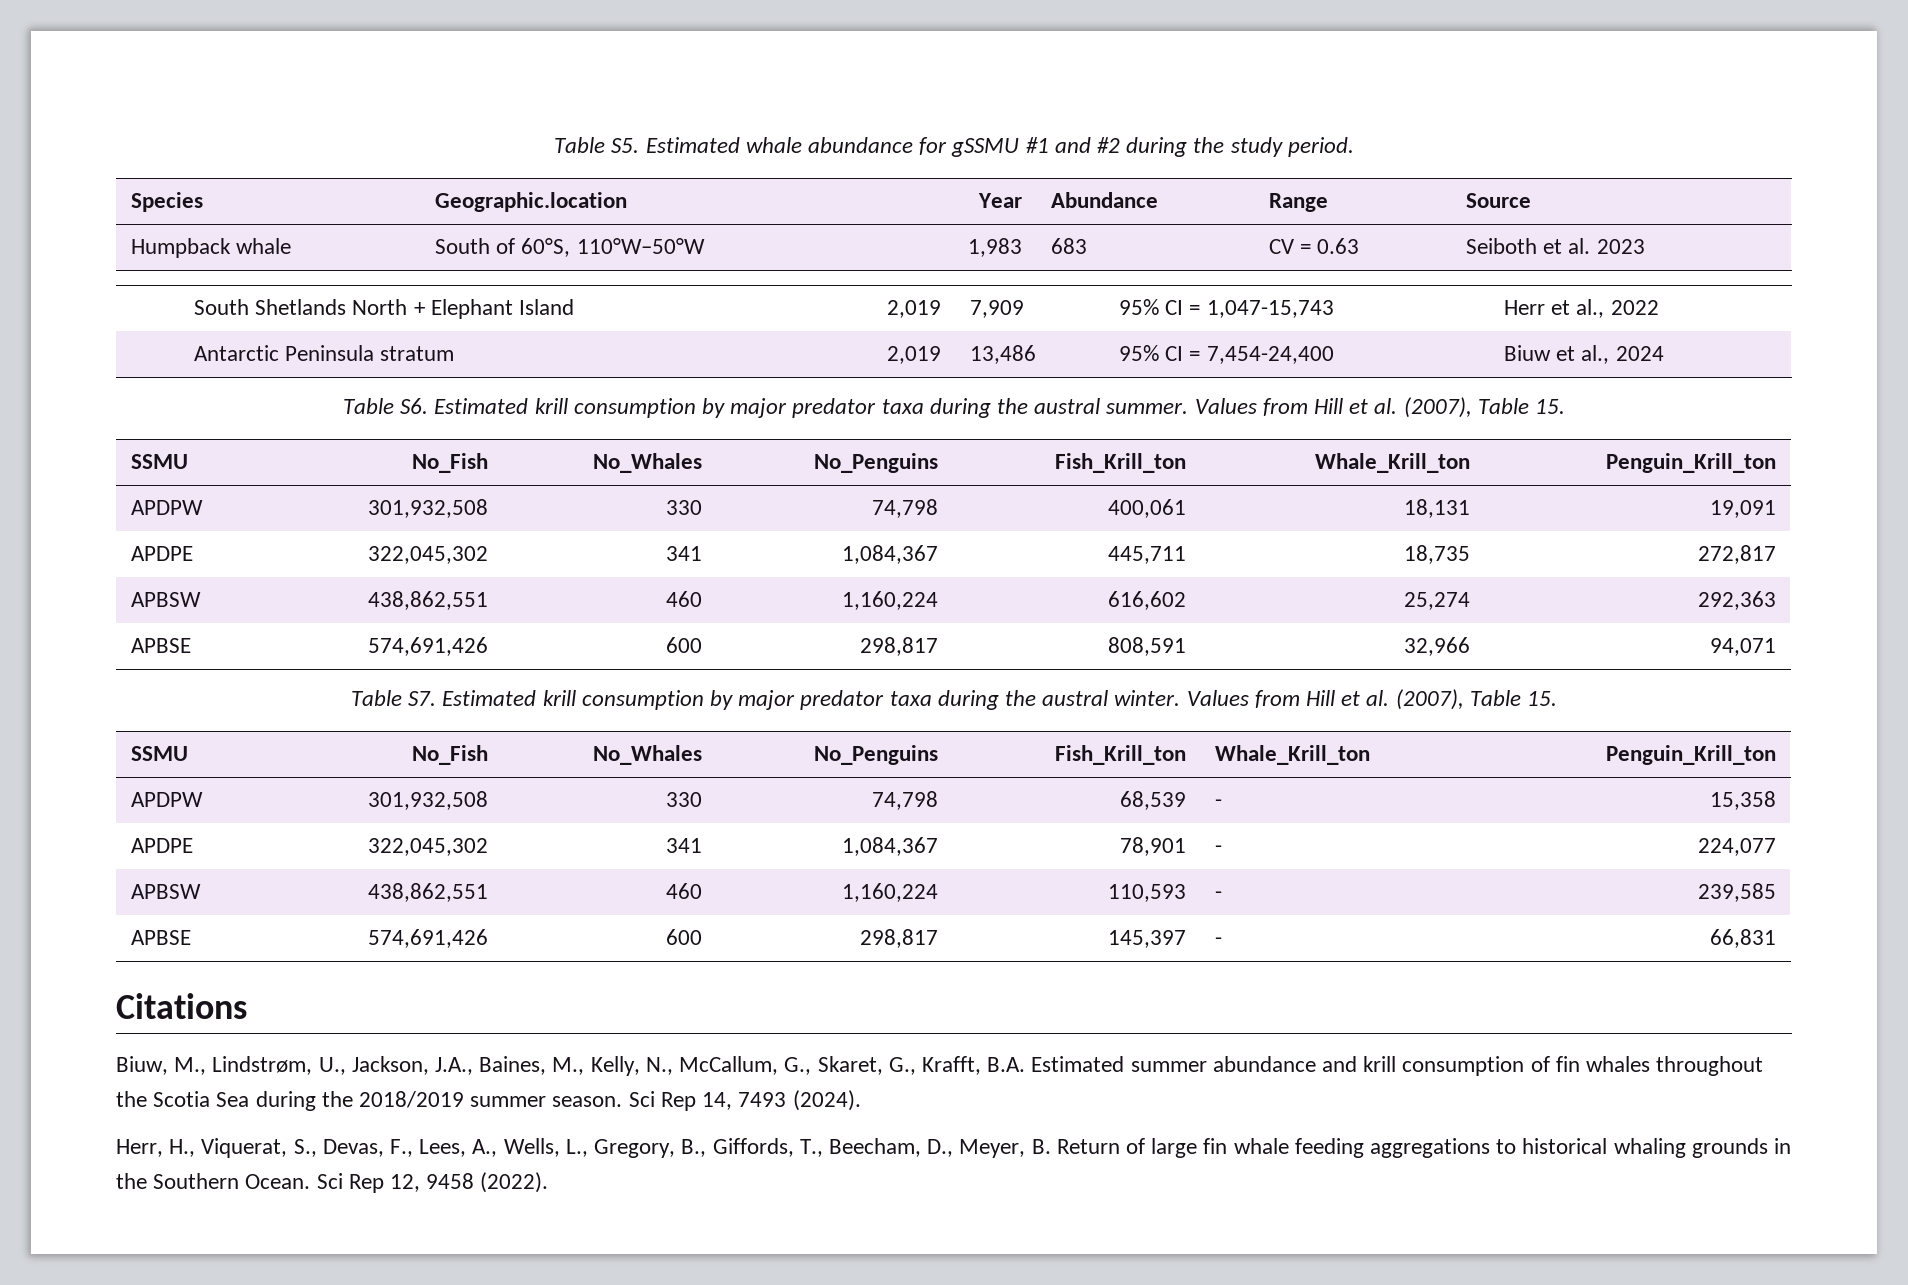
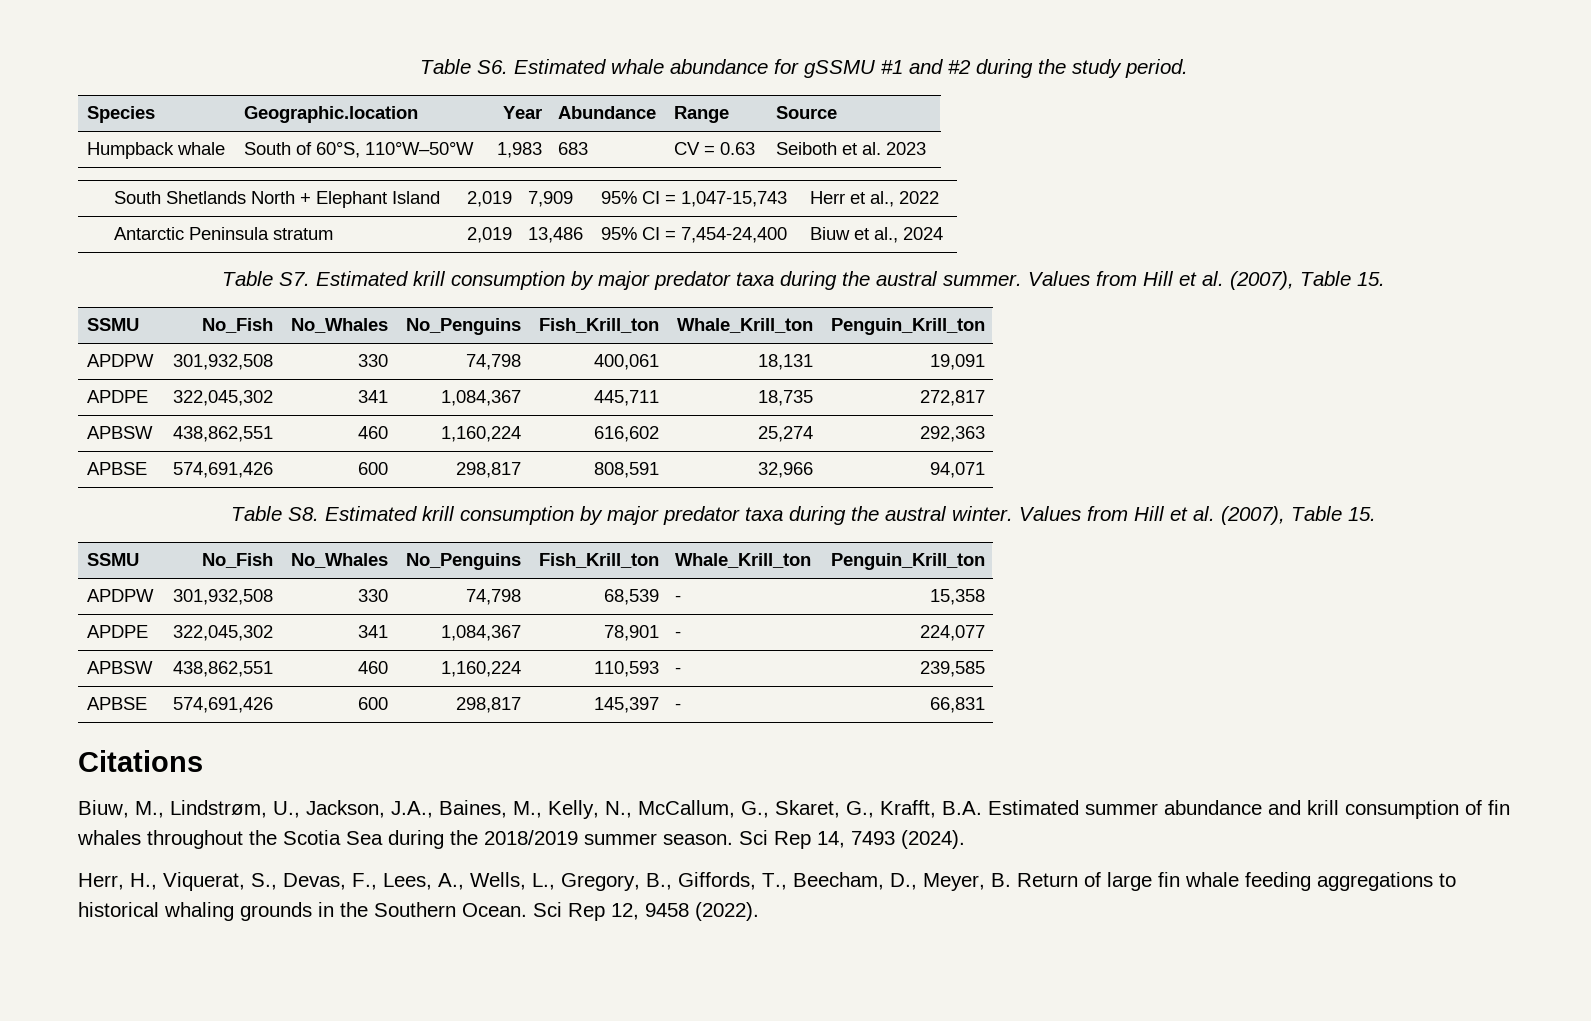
[554,137,640,153] Table S5. -> [419,59,508,74] Table S6.
[400,398,429,414] S6. -> [279,272,310,286] S7.
[408,691,437,706] S7. -> [288,507,319,521] S8.

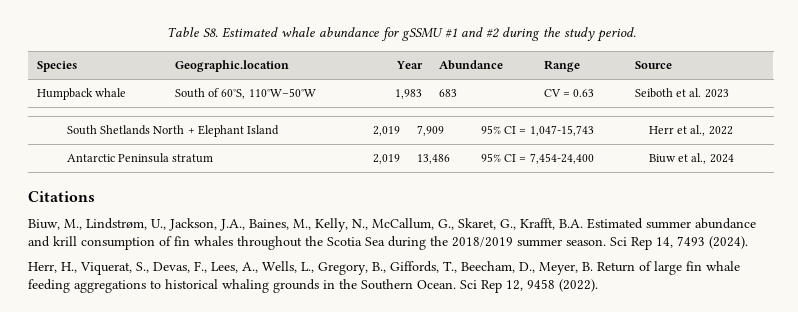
[419,59,508,74] Table S6. -> [166,27,218,37] Table S8.
[222,271,1385,290] [86,318,139,331] [201,318,273,333] [290,318,388,333] [405,318,521,335] [538,318,659,333] [676,318,813,333] [830,318,985,335] [86,354,154,367] [172,354,273,370] [357,354,388,367] [465,354,521,370] [593,354,659,370] [757,354,813,370] [929,354,985,370] [86,390,148,403] [172,390,273,406] [357,390,388,403] [440,390,521,406] [593,390,659,406] [757,390,813,406] [919,390,985,406] [86,426,153,439] [172,426,273,442] [357,426,388,439] [440,426,521,442] [593,426,659,442] [757,426,813,442] [919,426,985,442] [86,462,147,475] [172,462,273,478] [357,462,388,475] [455,462,521,478] [593,462,659,478] [757,462,813,478] [929,462,985,478] [231,506,1376,525] [86,553,139,566] [201,553,273,568] [290,553,388,568] [405,553,521,570] [538,553,659,568] [674,553,811,568] [830,553,985,570] [86,589,154,602] [172,589,273,605] [357,589,388,602] [465,589,521,605] [603,589,659,605] [674,595,681,602] [929,589,985,605] [86,625,148,638] [172,625,273,641] [357,625,388,638] [440,625,521,641] [603,625,659,641] [674,631,681,638] [919,625,985,641] [86,661,153,674] [172,661,273,677] [357,661,388,674] [440,661,521,677] [593,661,659,677] [674,667,681,674] [919,661,985,677] [86,697,147,710] [172,697,273,713] [357,697,388,710] [455,697,521,713] [593,697,659,713] [674,703,681,710] [929,697,985,713] // Table S7. Estimated krill consumption by major predator taxa during the austral summer. Values from Hill et al. (2007), Table 15. // SSMU | No_Fish | No_Whales | No_Penguins | Fish_Krill_ton | Whale_Krill_ton | Penguin_Krill_ton // APDPW | 301,932,508 | 330 | 74,798 | 400,061 | 18,131 | 19,091 // APDPE | 322,045,302 | 341 | 1,084,367 | 445,711 | 18,735 | 272,817 // APBSW | 438,862,551 | 460 | 1,160,224 | 616,602 | 25,274 | 292,363 // APBSE | 574,691,426 | 600 | 298,817 | 808,591 | 32,966 | 94,071 // Table S8. Estimated krill consumption by major predator taxa during the austral winter. Values from Hill et al. (2007), Table 15. // SSMU | No_Fish | No_Whales | No_Penguins | Fish_Krill_ton | Whale_Krill_ton | Penguin_Krill_ton // APDPW | 301,932,508 | 330 | 74,798 | 68,539 | - | 15,358 // APDPE | 322,045,302 | 341 | 1,084,367 | 78,901 | - | 224,077 // APBSW | 438,862,551 | 460 | 1,160,224 | 110,593 | - | 239,585 // APBSE | 574,691,426 | 600 | 298,817 | 145,397 | - | 66,831 -> (734, 158) none

